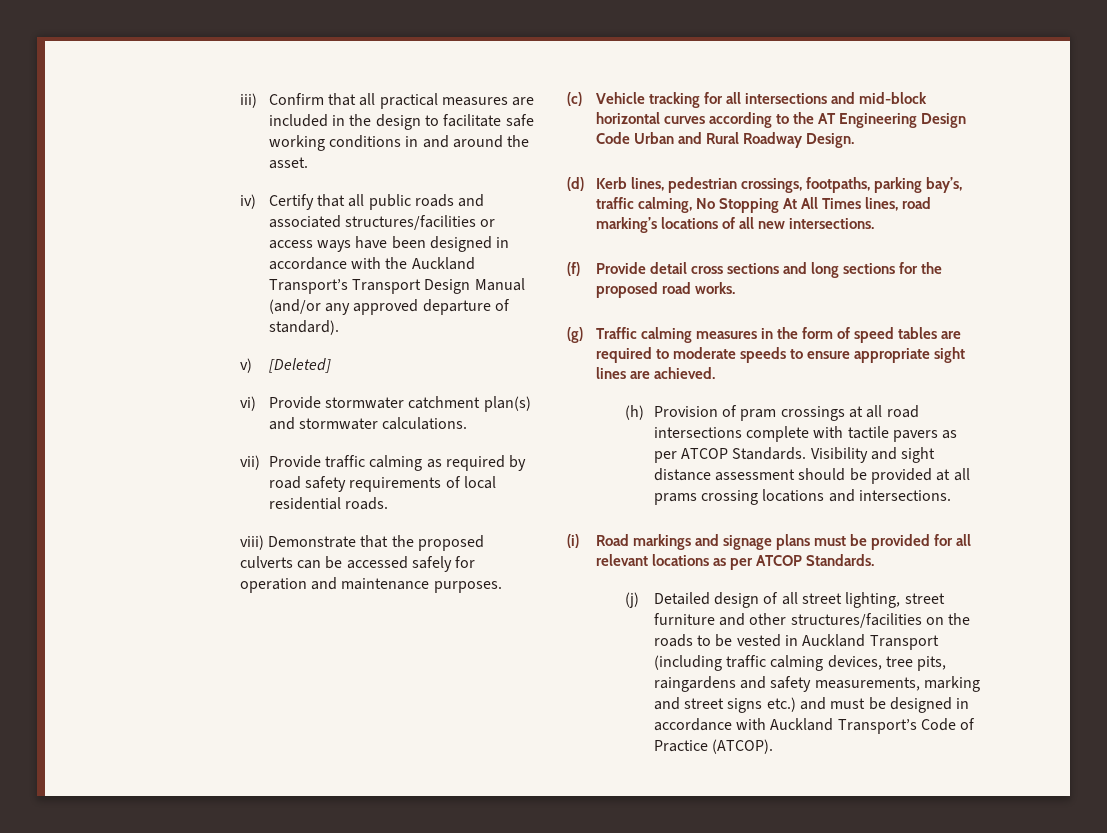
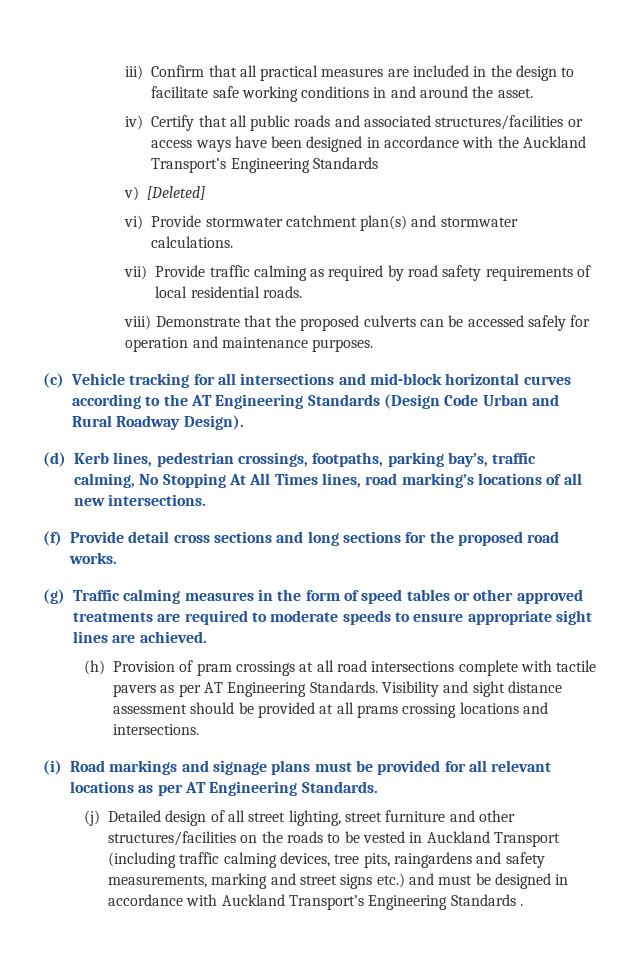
[352,278,525,294] [268,299,511,315] [268,320,339,335] Transport Design Manual (and/or any approved departure of standard). -> [230,157,378,173] Engineering Standards
[921,113,967,128] Design -> [307,394,440,409] Standards (Design
[806,133,855,148] Design. -> [183,415,244,430] Design).
(938, 333) none -> [453,589,583,604] [73,612,153,622] or other approved treatments
[681,448,729,459] ATCOP -> [204,682,307,697] AT Engineering
[756,555,803,566] ATCOP -> [184,781,298,796] AT Engineering
[921,718,976,731] [653,739,774,754] Code of Practice (ATCOP). -> [368,894,524,910] Engineering Standards .

